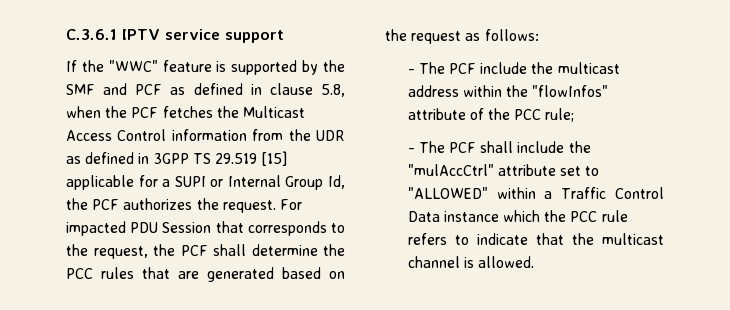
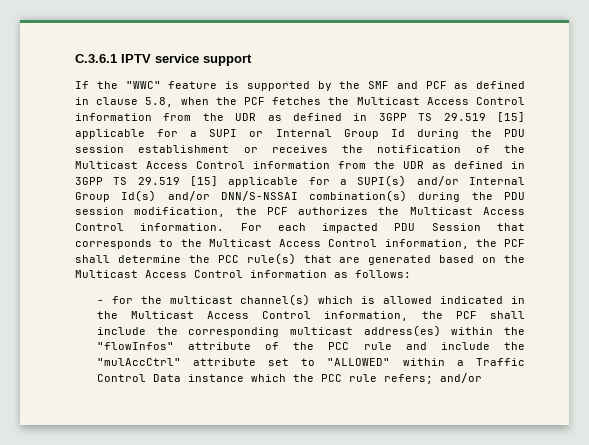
[327,175,345,189] [66,198,302,213] Id, the PCF authorizes the request. For -> [390,129,526,139] [75,145,525,153] [75,161,525,169] [75,175,525,187] [75,190,525,202] [75,207,525,217] [75,223,306,231] Id during the PDU session establishment or receives the notification of the Multicast Access Control information from the UDR as defined in 3GPP TS 29.519 [15] applicable for a SUPI(s) and/or Internal Group Id(s) and/or DNN/S-NSSAI combination(s) during the PDU session modification, the PCF authorizes the Multicast Access Control information. For each
[93,246,148,259] request, -> [208,239,469,249] Multicast Access Control information,
[101,267,134,279] rules -> [246,253,296,265] rule(s)
[411,31,462,44] request -> [75,270,327,278] Multicast Access Control information
[418,62,620,74] [407,85,459,97] The PCF include the multicast address -> [111,294,525,306] [96,311,525,321] [96,325,441,337] for the multicast channel(s) which is allowed indicated in the Multicast Access Control information, the PCF shall include the corresponding multicast address(es)
[545,108,575,122] [407,141,514,153] rule; // - The PCF shall -> [363,342,427,350] rule and
[407,233,664,245] [407,256,535,268] refers to indicate that the multicast channel is allowed. -> [383,373,482,384] refers; and/or

